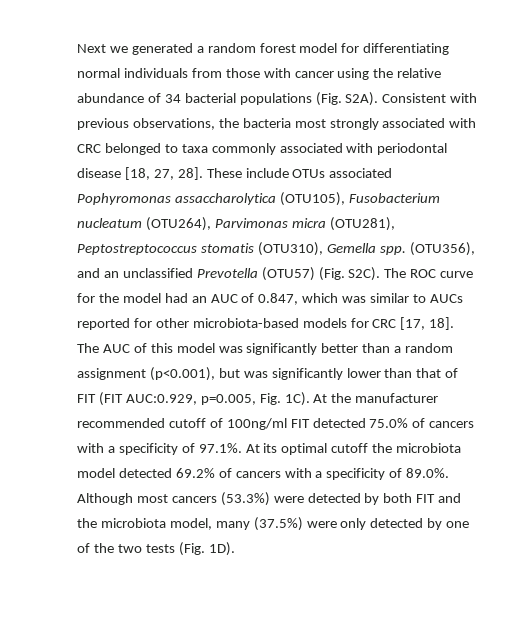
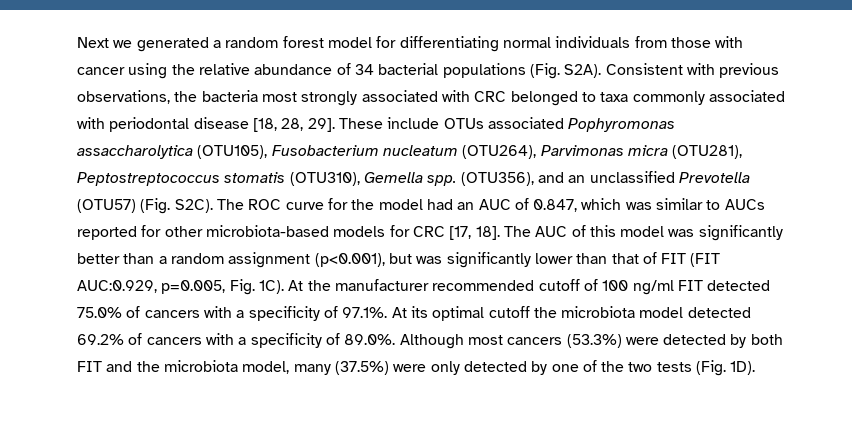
[153,167,203,180] 27, 28]. -> [281,118,335,132] 28, 29].
[226,418,287,430] 100ng/ml -> [602,280,674,295] 100 ng/ml

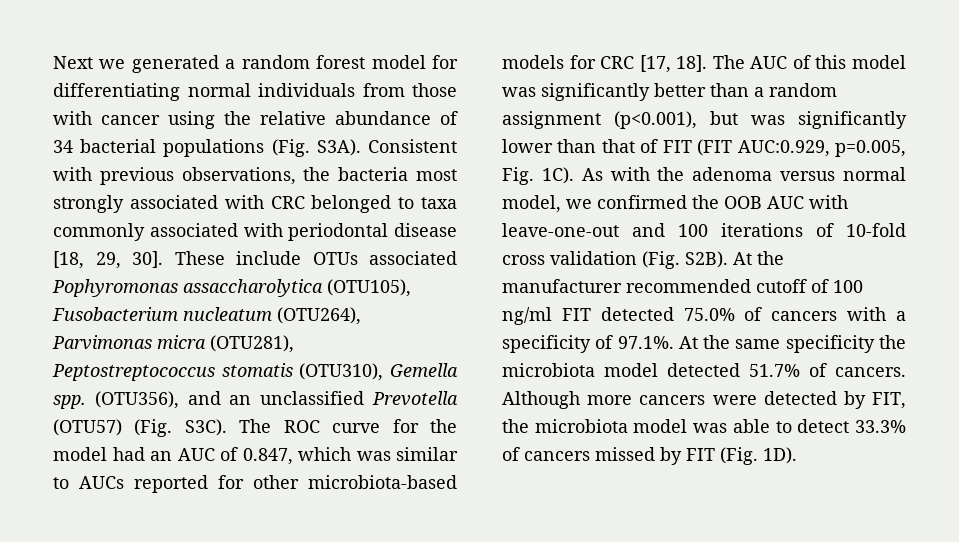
[564,64,602,78] S2A). -> [316,139,361,156] S3A).
[281,118,335,132] 28, 29]. -> [95,251,163,269] 29, 30].
[174,199,213,213] S2C). -> [184,419,227,436] S3C).
(284, 287) none -> [581,167,906,181] [502,195,848,213] [502,223,906,237] [502,251,728,269] As with the adenoma versus normal model, we confirmed the OOB AUC with leave-one-out and 100 iterations of 10-fold cross validation (Fig. S2B).
[410,306,530,321] its optimal cutoff -> [703,335,875,353] the same specificity
[77,333,783,349] [77,360,692,375] 69.2% of cancers with a specificity of 89.0%. Although most cancers (53.3%) were detected by both FIT and the microbiota model, many (37.5%) were only detected by one of the two tests -> [749,363,906,377] [502,391,906,409] [502,419,906,433] [502,447,715,465] 51.7% of cancers. Although more cancers were detected by FIT, the microbiota model was able to detect 33.3% of cancers missed by FIT

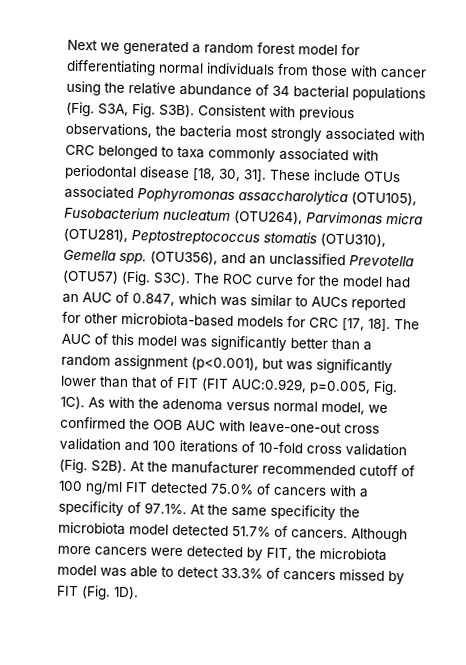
[316,139,361,156] S3A). -> [98,103,195,118] S3A, Fig. S3B).
[95,251,163,269] 29, 30]. -> [218,168,267,182] 30, 31].
(619, 230) none -> [344,425,380,434] [59,437,121,451] cross validation

